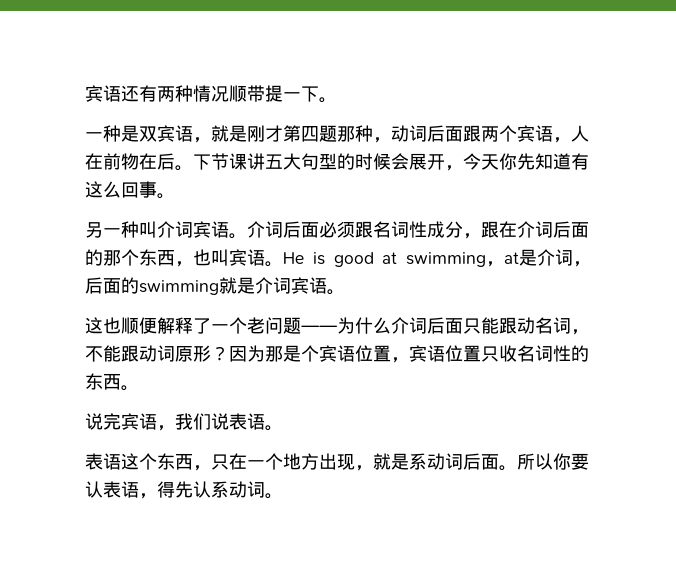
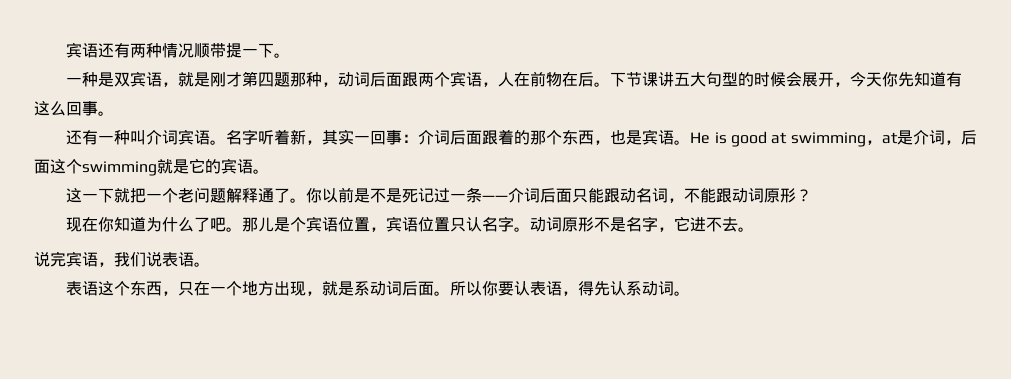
[85,222,103,238] 另 -> [66,130,99,145] 还有
[247,221,589,239] 介词后面必须跟名词性成分，跟在介词后面 -> [226,129,515,145] 名字听着新，其实一回事：介词后面跟着
[211,249,229,266] 叫 -> [626,130,643,145] 是
[121,277,139,294] 的 -> [50,159,82,174] 这个
[255,277,291,294] 介词 -> [189,158,221,174] 它的
[103,317,391,334] 也顺便解释了一个老问题——为什么 -> [82,187,509,203] 一下就把一个老问题解释通了。你以前是不是死记过一条——
[229,345,283,362] 因为那 -> [66,217,275,232] // 现在你知道为什么了吧。那儿
[499,345,589,362] [85,373,121,390] 收名词性的东西 -> [466,216,739,232] 认名字。动词原形不是名字，它进不去

